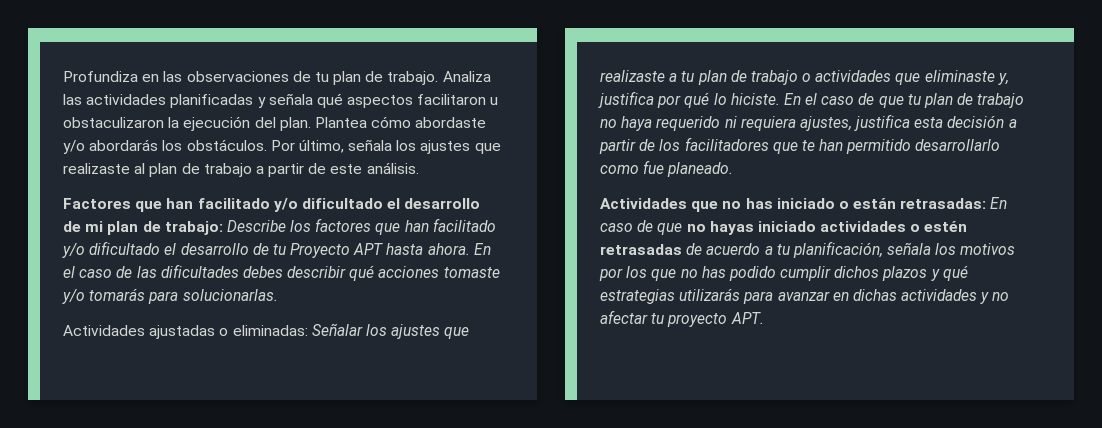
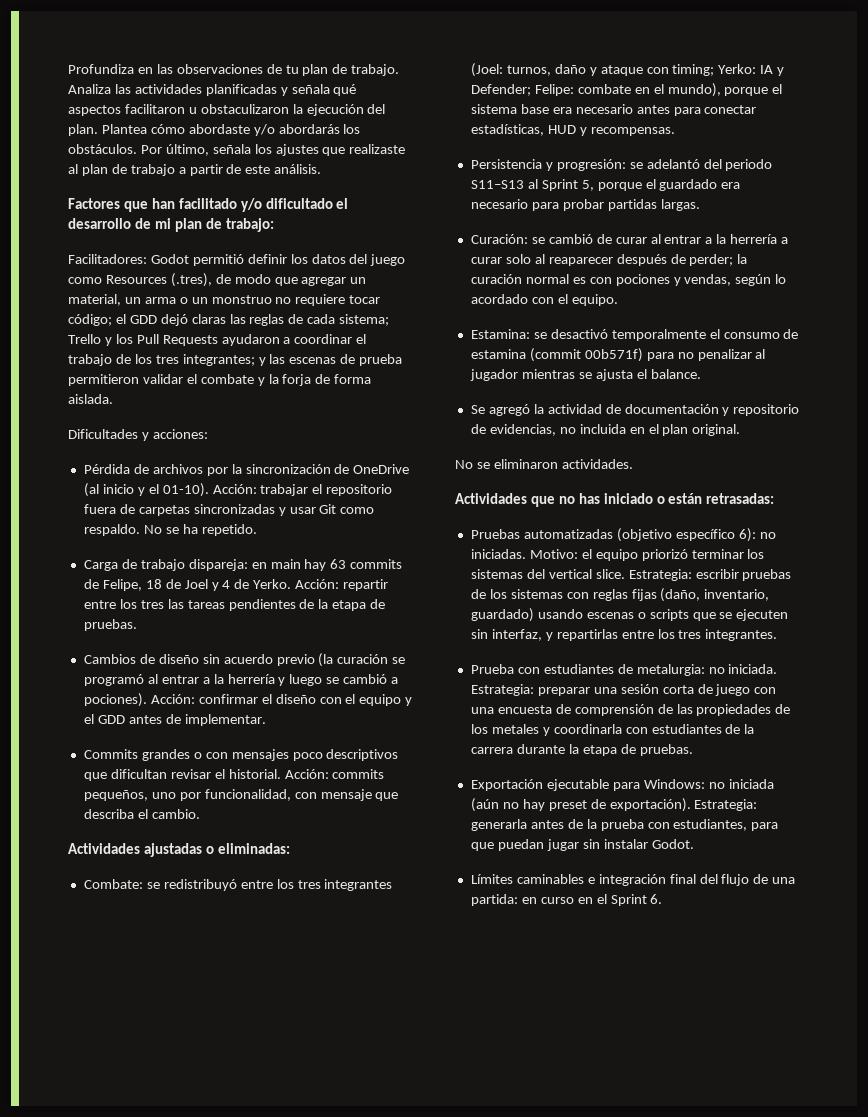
[226,218,496,235] [62,241,491,258] [63,264,500,281] [62,288,278,304] [63,323,470,339] [600,70,1009,85] [598,91,1025,108] [600,114,1017,131] [599,137,1001,154] [600,160,734,177] Describe los factores que han facilitado y/o dificultado el desarrollo de tu Proyecto APT hasta ahora. En el caso de las dificultades debes describir qué acciones tomaste y/o tomarás para solucionarlas. // Actividades ajustadas o eliminadas: Señalar los ajustes que realizaste a tu plan de trabajo o actividades que eliminaste y, justifica por qué lo hiciste. En el caso de que tu plan de trabajo no haya requerido ni requiera ajustes, justifica esta decisión a partir de los facilitadores que te han permitido desarrollarlo como fue planeado. -> [68,254,406,266] [68,273,367,287] [68,294,381,306] [68,314,390,326] [68,334,367,346] [68,354,403,366] [68,374,372,386] [68,394,113,404] [68,429,208,441] [83,464,410,476] [83,483,393,497] [83,504,375,516] [83,524,257,536] [83,559,403,571] [83,579,389,591] [83,599,386,611] [83,619,137,631] [83,653,406,667] [83,674,399,686] [83,693,413,707] [83,714,266,726] [83,749,399,761] [83,769,385,781] [83,789,399,801] [83,809,200,819] [68,843,290,857] [83,879,393,891] [470,63,785,77] [470,83,783,97] [470,104,757,116] [470,124,675,136] [470,159,773,171] [470,179,741,191] [470,199,700,211] [470,234,789,244] [470,254,748,266] [470,274,787,286] [470,294,618,306] [470,329,799,341] [470,348,766,362] [469,369,701,381] [470,404,800,416] [470,424,741,436] [455,459,633,469] // Facilitadores: Godot permitió definir los datos del juego como Resources (.tres), de modo que agregar un material, un arma o un monstruo no requiere tocar código; el GDD dejó claras las reglas de cada sistema; Trello y los Pull Requests ayudaron a coordinar el trabajo de los tres integrantes; y las escenas de prueba permitieron validar el combate y la forja de forma aislada. // Dificultades y acciones: // Pérdida de archivos por la sincronización de OneDrive (al inicio y el 01-10). Acción: trabajar el repositorio fuera de carpetas sincronizadas y usar Git como respaldo. No se ha repetido. // Carga de trabajo dispareja: en main hay 63 commits de Felipe, 18 de Joel y 4 de Yerko. Acción: repartir entre los tres las tareas pendientes de la etapa de pruebas. // Cambios de diseño sin acuerdo previo (la curación se programó al entrar a la herrería y luego se cambió a pociones). Acción: confirmar el diseño con el equipo y el GDD antes de implementar. // Commits grandes o con mensajes poco descriptivos que dificultan revisar el historial. Acción: commits pequeños, uno por funcionalidad, con mensaje que describa el cambio. // Actividades ajustadas o eliminadas: // Combate: se redistribuyó entre los tres integrantes (Joel: turnos, daño y ataque con timing; Yerko: IA y Defender; Felipe: combate en el mundo), porque el sistema base era necesario antes para conectar estadísticas, HUD y recompensas. // Persistencia y progresión: se adelantó del periodo S11–S13 al Sprint 5, porque el guardado era necesario para probar partidas largas. // Curación: se cambió de curar al entrar a la herrería a curar solo al reaparecer después de perder; la curación normal es con pociones y vendas, según lo acordado con el equipo. // Estamina: se desactivó temporalmente el consumo de estamina (commit 00b571f) para no penalizar al jugador mientras se ajusta el balance. // Se agregó la actividad de documentación y repositorio de evidencias, no incluida en el plan original. // No se eliminaron actividades.
[990,197,1008,209] [600,220,968,235] [600,241,1016,258] [599,265,968,281] [600,288,1010,304] [600,310,764,327] En caso de que no hayas iniciado actividades o estén retrasadas de acuerdo a tu planificación, señala los motivos por los que no has podido cumplir dichos plazos y qué estrategias utilizarás para avanzar en dichas actividades y no afectar tu proyecto APT. -> [470,528,776,542] [470,549,765,561] [470,569,792,581] [470,588,770,602] [470,608,789,622] [470,629,778,641] [470,664,778,676] [470,684,777,696] [470,704,791,716] [470,724,755,736] [470,744,693,756] [470,779,774,791] [470,798,758,812] [470,819,779,831] [470,839,694,851] [470,874,796,886] [470,894,663,906] // Pruebas automatizadas (objetivo específico 6): no iniciadas. Motivo: el equipo priorizó terminar los sistemas del vertical slice. Estrategia: escribir pruebas de los sistemas con reglas fijas (daño, inventario, guardado) usando escenas o scripts que se ejecuten sin interfaz, y repartirlas entre los tres integrantes. // Prueba con estudiantes de metalurgia: no iniciada. Estrategia: preparar una sesión corta de juego con una encuesta de comprensión de las propiedades de los metales y coordinarla con estudiantes de la carrera durante la etapa de pruebas. // Exportación ejecutable para Windows: no iniciada (aún no hay preset de exportación). Estrategia: generarla antes de la prueba con estudiantes, para que puedan jugar sin instalar Godot. // Límites caminables e integración final del flujo de una partida: en curso en el Sprint 6.

